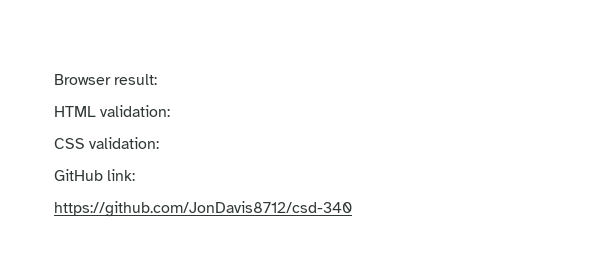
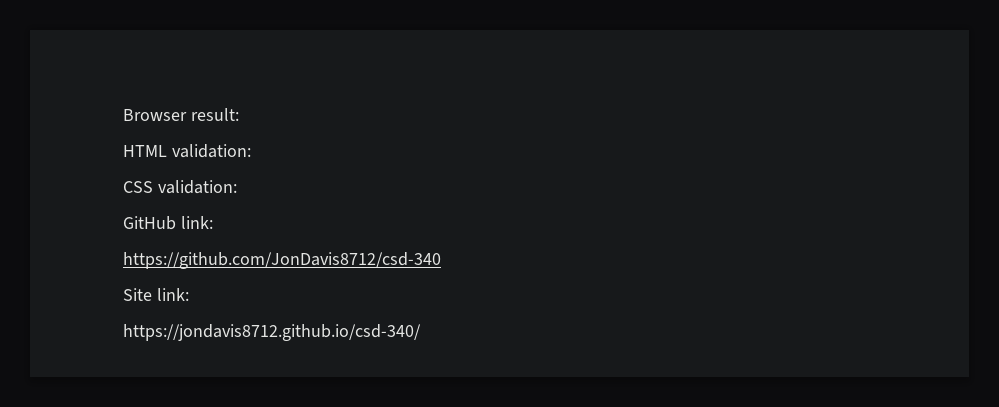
(352, 209) none -> [123,288,189,301] [123,324,421,341] // Site link: // https://jondavis8712.github.io/csd-340/

